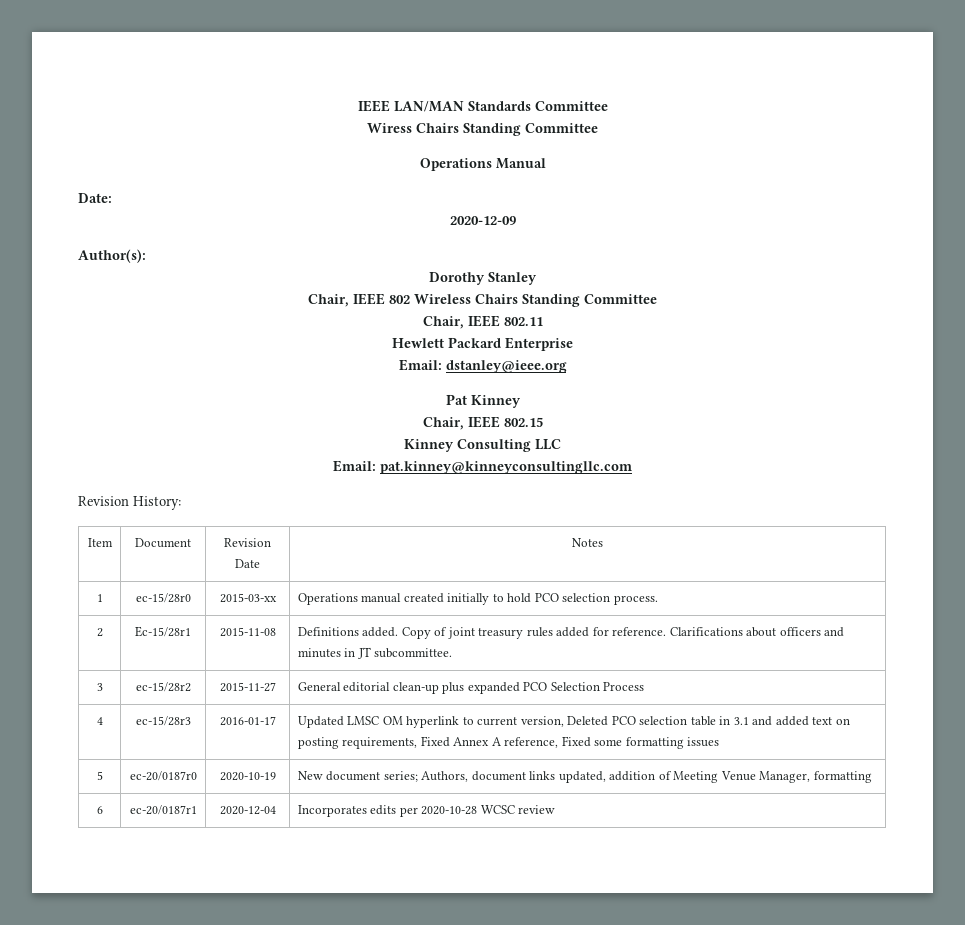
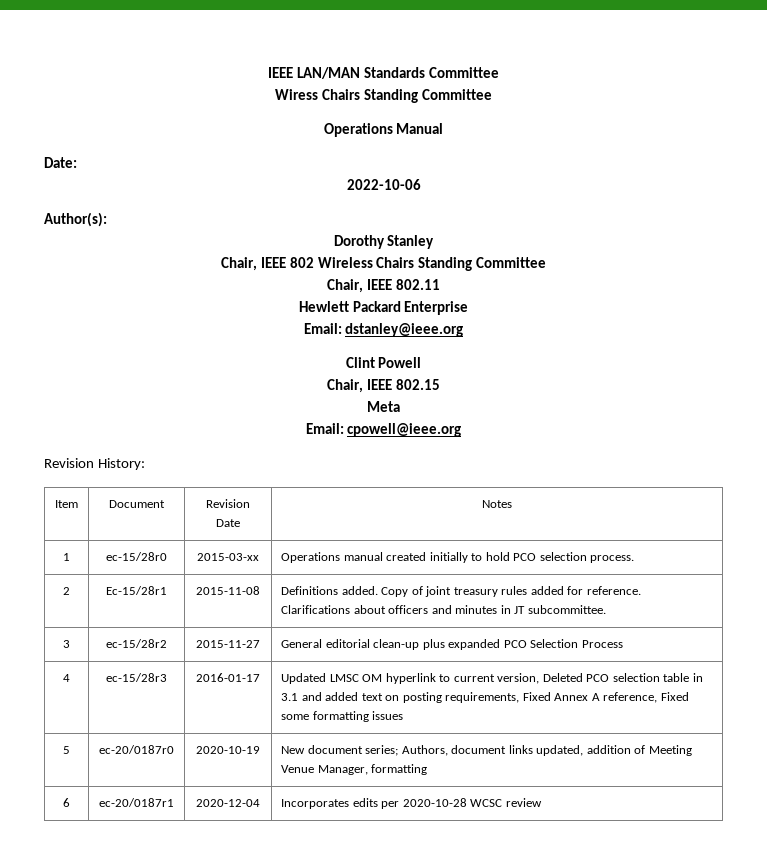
[449,216,516,225] 2020-12-09 -> [346,179,421,190] 2022-10-06
[445,394,521,408] Pat Kinney -> [345,357,422,368] Clint Powell
[404,439,561,452] [333,460,632,474] Kinney Consulting LLC // Email: pat.kinney@kinneyconsultingllc.com -> [367,401,400,412] [305,423,462,437] Meta // Email: cpowell@ieee.org

